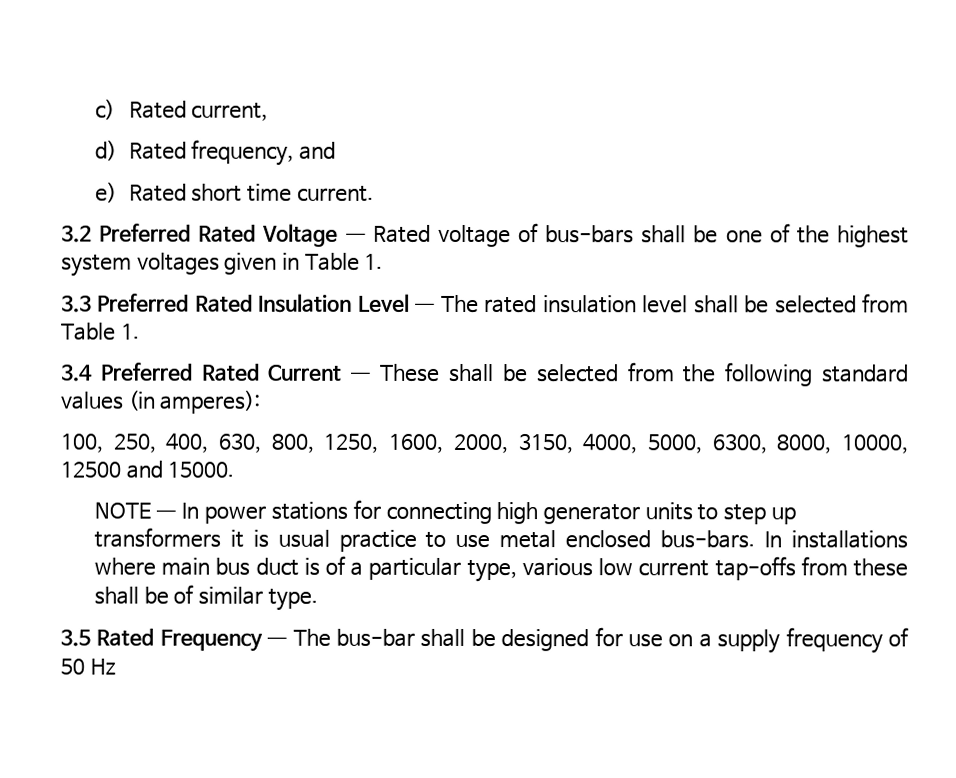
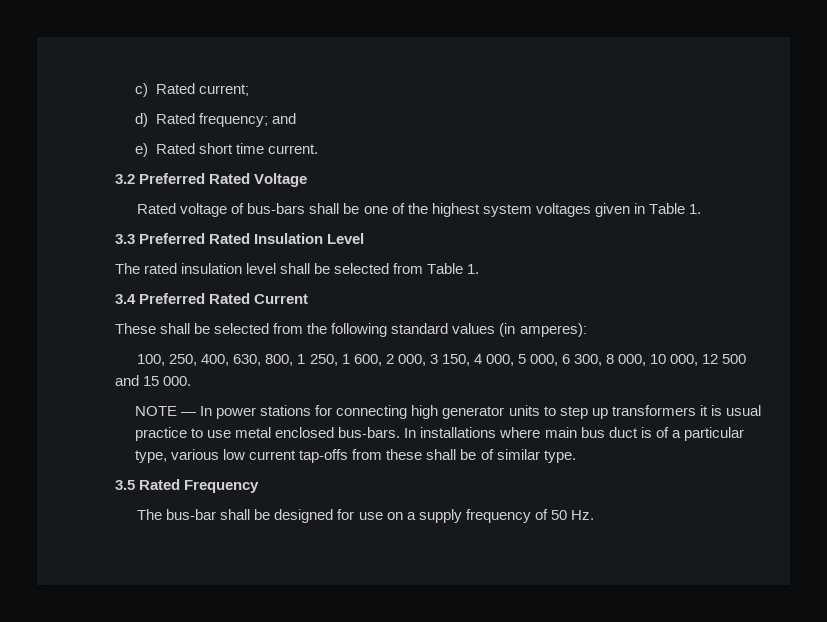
[191,102,269,121] current, -> [198,84,249,96] current;
[191,139,295,166] frequency, -> [198,113,268,127] frequency;
[345,232,366,241] — -> (308, 180) //
[415,302,436,311] — -> (365, 238) //
[351,371,372,380] — -> (309, 299) //
[323,433,909,454] [60,460,235,479] 1250, 1600, 2000, 3150, 4000, 5000, 6300, 8000, 10000, 12500 and 15000. -> [297,354,747,366] [115,375,192,386] 1 250, 1 600, 2 000, 3 150, 4 000, 5 000, 6 300, 8 000, 10 000, 12 500 and 15 000.
[267,636,288,645] — -> (260, 486) //
[89,658,116,675] Hz -> [570,510,594,520] Hz.

